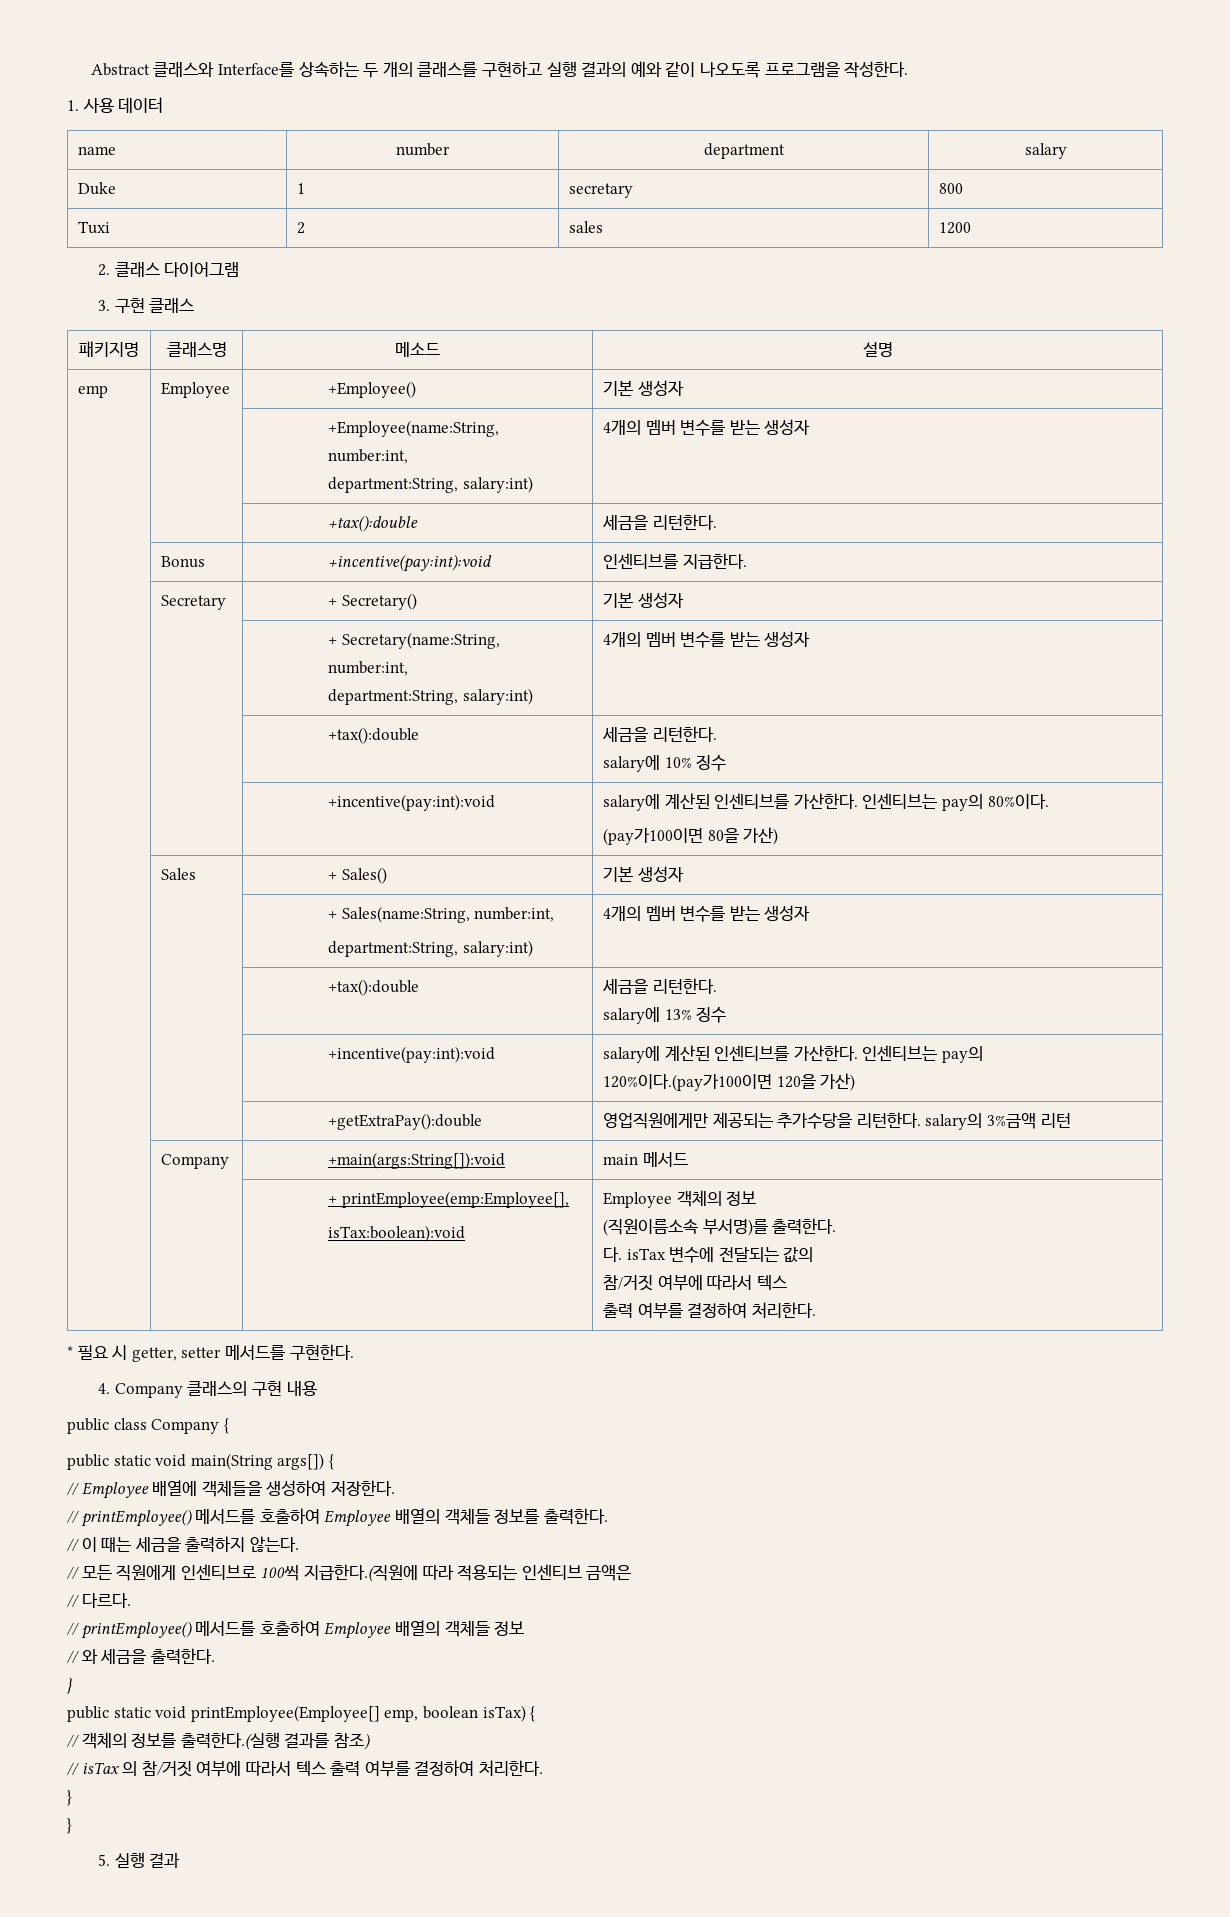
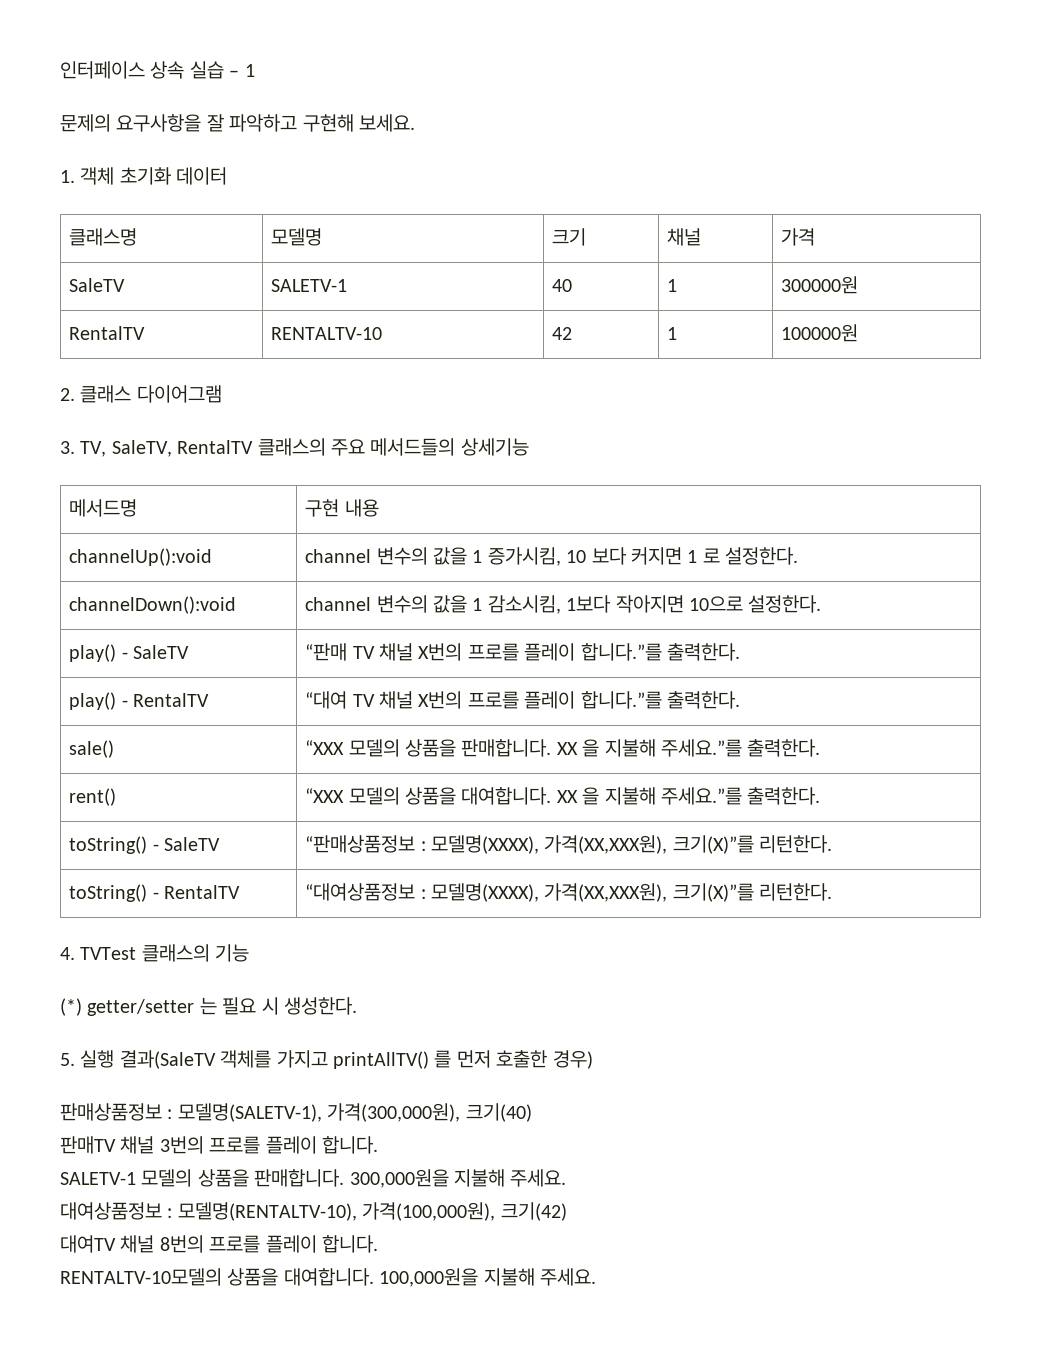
[90,61,909,78] Abstract 클래스와 Interface를 상속하는 두 개의 클래스를 구현하고 실행 결과의 예와 같이 나오도록 프로그램을 작성한다. -> [60,61,255,79] [60,114,415,132] 인터페이스 상속 실습 – 1 // 문제의 요구사항을 잘 파악하고 구현해 보세요.
[82,97,114,113] 사용 -> [80,167,171,185] 객체 초기화
[78,146,117,155] [395,143,450,156] [703,143,785,159] [1024,143,1067,159] [78,182,117,195] [297,183,306,194] [569,183,634,198] [939,183,964,194] [78,221,111,234] [297,222,306,234] [569,221,604,233] [939,222,972,234] [98,262,240,277] [98,298,195,313] [79,341,139,357] [166,342,227,357] [394,342,440,357] [862,342,893,357] [78,385,109,398] [161,382,231,398] [327,381,416,398] [603,380,684,396] [327,420,499,437] [327,449,408,464] [327,476,533,493] [603,419,811,436] [327,515,418,532] [602,514,717,530] [161,556,206,568] [327,554,492,572] [603,553,747,569] [161,595,227,610] [327,593,417,610] [603,592,684,608] [327,632,500,649] [327,661,408,676] [327,688,533,705] [603,631,811,648] [327,727,419,744] [602,726,717,742] [603,755,727,772] [327,794,495,811] [603,793,1049,811] [603,827,779,845] [161,868,197,880] [327,867,387,884] [603,866,684,882] [327,906,555,923] [327,940,533,957] [603,905,811,922] [327,979,419,996] [602,978,717,994] [603,1007,727,1024] [327,1046,495,1063] [603,1045,983,1063] [603,1073,856,1091] [327,1113,482,1130] [603,1112,1071,1130] [161,1154,230,1169] [327,1152,505,1169] [603,1152,688,1167] [327,1191,569,1208] [327,1225,465,1242] [603,1190,757,1208] [603,1218,837,1236] [603,1247,814,1263] [603,1275,787,1291] [603,1302,816,1319] [67,1344,354,1362] [98,1381,317,1398] [67,1418,229,1434] [67,1453,334,1470] [67,1480,395,1499] [67,1508,608,1527] [67,1536,299,1552] [67,1564,632,1582] [67,1593,131,1608] [67,1620,525,1639] [67,1648,215,1664] [66,1677,72,1694] [67,1705,536,1722] [67,1732,370,1750] [67,1760,543,1777] [67,1790,72,1806] [67,1818,72,1834] [98,1852,181,1868] name | number | department | salary // Duke | 1 | secretary | 800 // Tuxi | 2 | sales | 1200 // 2. 클래스 다이어그램 // 3. 구현 클래스 // 패키지명 | 클래스명 | 메소드 | 설명 // emp | Employee | +Employee() | 기본 생성자 // | | +Employee(name:String, number:int, // department:String, salary:int) | 4개의 멤버 변수를 받는 생성자 // | | +tax():double | 세금을 리턴한다. // | Bonus | +incentive(pay:int):void | 인센티브를 지급한다. // | Secretary | + Secretary() | 기본 생성자 // | | + Secretary(name:String, number:int, // department:String, salary:int) | 4개의 멤버 변수를 받는 생성자 // | | +tax():double | 세금을 리턴한다. // salary에 10% 징수 // | | +incentive(pay:int):void | salary에 계산된 인센티브를 가산한다. 인센티브는 pay의 80%이다. // (pay가100이면 80을 가산) // | Sales | + Sales() | 기본 생성자 // | | + Sales(name:String, number:int, // department:String, salary:int) | 4개의 멤버 변수를 받는 생성자 // | | +tax():double | 세금을 리턴한다. // salary에 13% 징수 // | | +incentive(pay:int):void | salary에 계산된 인센티브를 가산한다. 인센티브는 pay의 120%이다.(pay가100이면 120을 가산) // | | +getExtraPay():double | 영업직원에게만 제공되는 추가수당을 리턴한다. salary의 3%금액 리턴 // | Company | +main(args:String[]):void | main 메서드 // | | + printEmployee(emp:Employee[], // isTax:boolean):void | Employee 객체의 정보 // (직원이름소속 부서명)를 출력한다. // 다. isTax 변수에 전달되는 값의 // 참/거짓 여부에 따라서 텍스 // 출력 여부를 결정하여 처리한다. // * 필요 시 getter, setter 메서드를 구현한다. // 4. Company 클래스의 구현 내용 // public class Company { // public static void main(String args[]) { // // Employee 배열에 객체들을 생성하여 저장한다. // // printEmployee() 메서드를 호출하여 Employee 배열의 객체들 정보를 출력한다. // // 이 때는 세금을 출력하지 않는다. // // 모든 직원에게 인센티브로 100씩 지급한다.(직원에 따라 적용되는 인센티브 금액은 // // 다르다. // // printEmployee() 메서드를 호출하여 Employee 배열의 객체들 정보 // // 와 세금을 출력한다. // } // public static void printEmployee(Employee[] emp, boolean isTax) { // // 객체의 정보를 출력한다.(실행 결과를 참조) // // isTax 의 참/거짓 여부에 따라서 텍스 출력 여부를 결정하여 처리한다. // } // } // 5. 실행 결과 -> [69,228,138,246] [271,228,323,246] [552,228,587,246] [667,228,702,246] [781,228,816,246] [69,278,126,292] [271,279,348,292] [552,279,573,292] [667,279,678,292] [781,276,859,294] [69,326,146,340] [271,327,383,340] [552,327,573,340] [667,327,678,340] [781,324,859,342] [60,385,222,403] [60,438,529,457] [69,499,138,517] [305,499,379,517] [69,548,213,566] [305,547,799,566] [69,596,237,614] [305,595,822,614] [69,644,189,662] [305,643,740,661] [69,692,209,710] [305,691,740,709] [69,740,115,758] [305,739,821,757] [69,788,117,806] [305,787,821,805] [69,836,220,854] [305,835,833,854] [69,884,240,902] [305,883,833,902] [60,944,250,962] [60,997,357,1016] [60,1050,593,1069] [60,1103,532,1122] [60,1136,378,1154] [60,1169,567,1188] [60,1202,567,1221] [60,1235,378,1253] [60,1268,596,1287] 클래스명 | 모델명 | 크기 | 채널 | 가격 // SaleTV | SALETV-1 | 40 | 1 | 300000원 // RentalTV | RENTALTV-10 | 42 | 1 | 100000원 // 2. 클래스 다이어그램 // 3. TV, SaleTV, RentalTV 클래스의 주요 메서드들의 상세기능 // 메서드명 | 구현 내용 // channelUp():void | channel 변수의 값을 1 증가시킴, 10 보다 커지면 1 로 설정한다. // channelDown():void | channel 변수의 값을 1 감소시킴, 1보다 작아지면 10으로 설정한다. // play() - SaleTV | “판매 TV 채널 X번의 프로를 플레이 합니다.”를 출력한다. // play() - RentalTV | “대여 TV 채널 X번의 프로를 플레이 합니다.”를 출력한다. // sale() | “XXX 모델의 상품을 판매합니다. XX 을 지불해 주세요.”를 출력한다. // rent() | “XXX 모델의 상품을 대여합니다. XX 을 지불해 주세요.”를 출력한다. // toString() - SaleTV | “판매상품정보 : 모델명(XXXX), 가격(XX,XXX원), 크기(X)”를 리턴한다. // toString() - RentalTV | “대여상품정보 : 모델명(XXXX), 가격(XX,XXX원), 크기(X)”를 리턴한다. // 4. TVTest 클래스의 기능 // (*) getter/setter 는 필요 시 생성한다. // 5. 실행 결과(SaleTV 객체를 가지고 printAllTV() 를 먼저 호출한 경우) // 판매상품정보 : 모델명(SALETV-1), 가격(300,000원), 크기(40) // 판매TV 채널 3번의 프로를 플레이 합니다. // SALETV-1 모델의 상품을 판매합니다. 300,000원을 지불해 주세요. // 대여상품정보 : 모델명(RENTALTV-10), 가격(100,000원), 크기(42) // 대여TV 채널 8번의 프로를 플레이 합니다. // RENTALTV-10모델의 상품을 대여합니다. 100,000원을 지불해 주세요.

